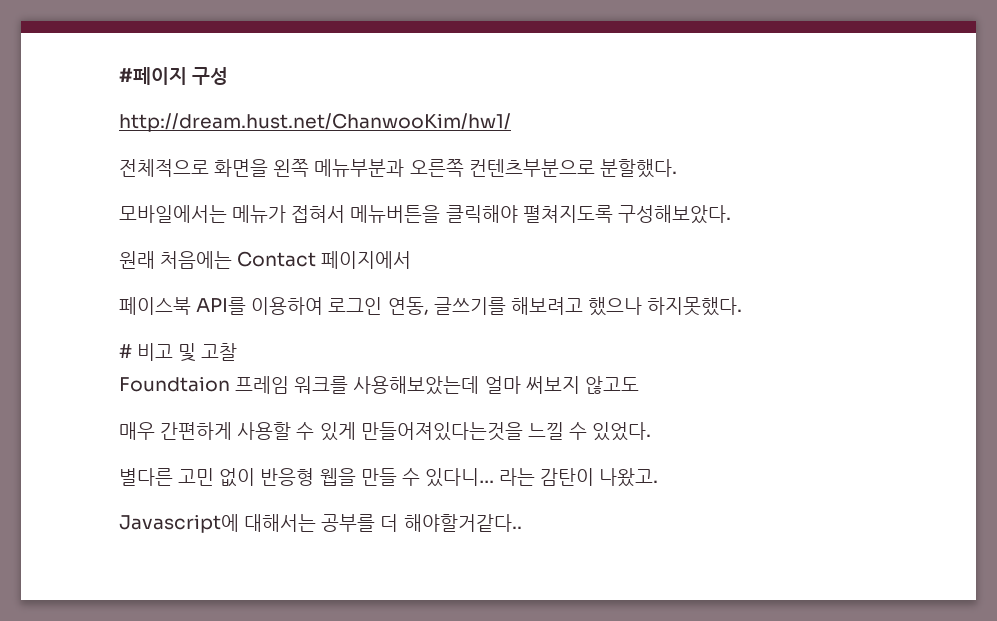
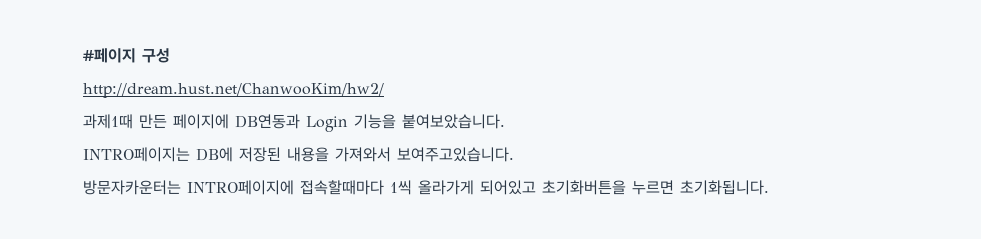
[119,113,511,132] [119,159,677,178] [119,205,731,224] [119,251,412,269] [119,297,743,316] [119,343,238,362] [119,376,639,395] [119,422,652,441] [119,468,659,487] [119,514,522,533] http://dream.hust.net/ChanwooKim/hw1/ // 전체적으로 화면을 왼쪽 메뉴부분과 오른쪽 컨텐츠부분으로 분할했다. // 모바일에서는 메뉴가 접혀서 메뉴버튼을 클릭해야 펼쳐지도록 구성해보았다. // 원래 처음에는 Contact 페이지에서 // 페이스북 API를 이용하여 로그인 연동, 글쓰기를 해보려고 했으나 하지못했다. // # 비고 및 고찰 // Foundtaion 프레임 워크를 사용해보았는데 얼마 써보지 않고도 // 매우 간편하게 사용할 수 있게 만들어져있다는것을 느낄 수 있었다. // 별다른 고민 없이 반응형 웹을 만들 수 있다니… 라는 감탄이 나왔고. // Javascript에 대해서는 공부를 더 해야할거같다.. -> [83,83,384,98] [83,114,505,132] [83,147,514,162] [83,180,769,195] http://dream.hust.net/ChanwooKim/hw2/ // 과제1때 만든 페이지에 DB연동과 Login 기능을 붙여보았습니다. // INTRO페이지는 DB에 저장된 내용을 가져와서 보여주고있습니다. // 방문자카운터는 INTRO페이지에 접속할때마다 1씩 올라가게 되어있고 초기화버튼을 누르면 초기화됩니다.

